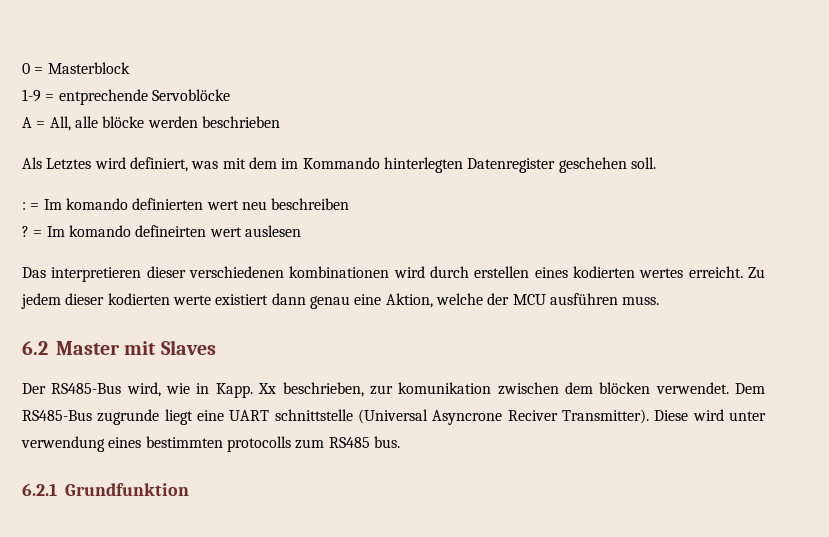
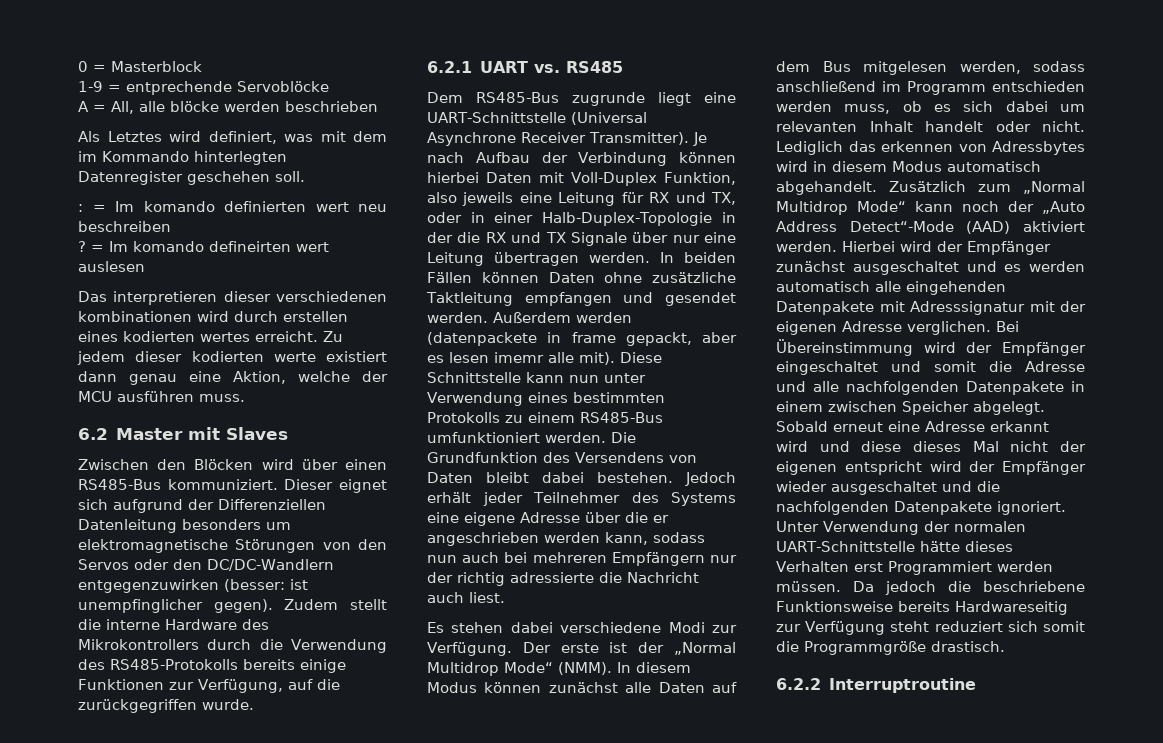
[22,382,729,398] Der RS485-Bus wird, wie in Kapp. Xx beschrieben, zur komunikation zwischen dem blöcken verwendet. -> [78,459,387,470] [78,479,387,493] [78,499,326,513] [78,519,291,533] [78,539,387,553] [78,559,334,571] [78,579,308,593] [78,599,387,613] [78,619,269,630] [78,639,388,653] [78,659,346,673] [78,679,340,693] [78,699,254,713] [427,61,623,73] Zwischen den Blöcken wird über einen RS485-Bus kommuniziert. Dieser eignet sich aufgrund der Differenziellen Datenleitung besonders um elektromagnetische Störungen von den Servos oder den DC/DC-Wandlern entgegenzuwirken (besser: ist unempfinglicher gegen). Zudem stellt die interne Hardware des Mikrokontrollers durch die Verwendung des RS485-Protokolls bereits einige Funktionen zur Verfügung, auf die zurückgegriffen wurde. // 6.2.1 UART vs. RS485 //
[229,409,767,425] [21,436,400,452] [22,483,189,496] UART schnittstelle (Universal Asyncrone Reciver Transmitter). Diese wird unter verwendung eines bestimmten protocolls zum RS485 bus. // 6.2.1 Grundfunktion -> [427,112,647,125] [427,132,707,146] [427,152,736,166] [427,172,736,186] [427,192,736,206] [427,212,736,226] [427,232,736,246] [427,252,736,266] [427,272,736,283] [426,292,736,306] [427,312,632,323] [427,332,737,346] [427,352,662,365] [427,372,646,383] [427,392,665,406] [427,412,663,423] [427,432,636,443] [427,452,697,463] [427,472,736,486] [427,492,736,506] [427,512,669,526] [427,532,705,546] [427,552,737,566] [427,572,699,586] [427,592,505,603] [427,622,737,633] [427,642,736,656] [427,662,691,676] [427,682,737,693] [776,61,1085,75] [776,81,1085,95] [776,101,1085,114] [776,121,1085,132] [776,141,1085,155] [776,161,1041,172] [776,181,1085,195] [776,201,1085,215] [776,221,1085,234] [776,241,1051,255] [776,261,1085,275] [776,281,1006,295] [776,301,1086,315] [776,321,1019,335] [776,339,1086,356] [776,361,1085,375] [776,381,1085,395] [776,401,1045,415] [776,421,1049,432] [776,441,1086,452] [776,461,1086,475] [776,481,1000,495] [776,501,1066,515] [776,521,1026,535] [776,541,1013,552] [776,561,1053,575] [776,581,1085,595] [776,601,1068,615] [776,621,1085,635] [776,641,1005,655] [776,678,976,693] UART-Schnittstelle (Universal Asynchrone Receiver Transmitter). Je nach Aufbau der Verbindung können hierbei Daten mit Voll-Duplex Funktion, also jeweils eine Leitung für RX und TX, oder in einer Halb-Duplex-Topologie in der die RX und TX Signale über nur eine Leitung übertragen werden. In beiden Fällen können Daten ohne zusätzliche Taktleitung empfangen und gesendet werden. Außerdem werden (datenpackete in frame gepackt, aber es lesen imemr alle mit). Diese Schnittstelle kann nun unter Verwendung eines bestimmten Protokolls zu einem RS485-Bus umfunktioniert werden. Die Grundfunktion des Versendens von Daten bleibt dabei bestehen. Jedoch erhält jeder Teilnehmer des Systems eine eigene Adresse über die er angeschrieben werden kann, sodass nun auch bei mehreren Empfängern nur der richtig adressierte die Nachricht auch liest. // Es stehen dabei verschiedene Modi zur Verfügung. Der erste ist der „Normal Multidrop Mode“ (NMM). In diesem Modus können zunächst alle Daten auf dem Bus mitgelesen werden, sodass anschließend im Programm entschieden werden muss, ob es sich dabei um relevanten Inhalt handelt oder nicht. Lediglich das erkennen von Adressbytes wird in diesem Modus automatisch abgehandelt. Zusätzlich zum „Normal Multidrop Mode“ kann noch der „Auto Address Detect“-Mode (AAD) aktiviert werden. Hierbei wird der Empfänger zunächst ausgeschaltet und es werden automatisch alle eingehenden Datenpakete mit Adresssignatur mit der eigenen Adresse verglichen. Bei Übereinstimmung wird der Empfänger eingeschaltet und somit die Adresse und alle nachfolgenden Datenpakete in einem zwischen Speicher abgelegt. Sobald erneut eine Adresse erkannt wird und diese dieses Mal nicht der eigenen entspricht wird der Empfänger wieder ausgeschaltet und die nachfolgenden Datenpakete ignoriert. Unter Verwendung der normalen UART-Schnittstelle hätte dieses Verhalten erst Programmiert werden müssen. Da jedoch die beschriebene Funktionsweise bereits Hardwareseitig zur Verfügung steht reduziert sich somit die Programmgröße drastisch. // 6.2.2 Interruptroutine

